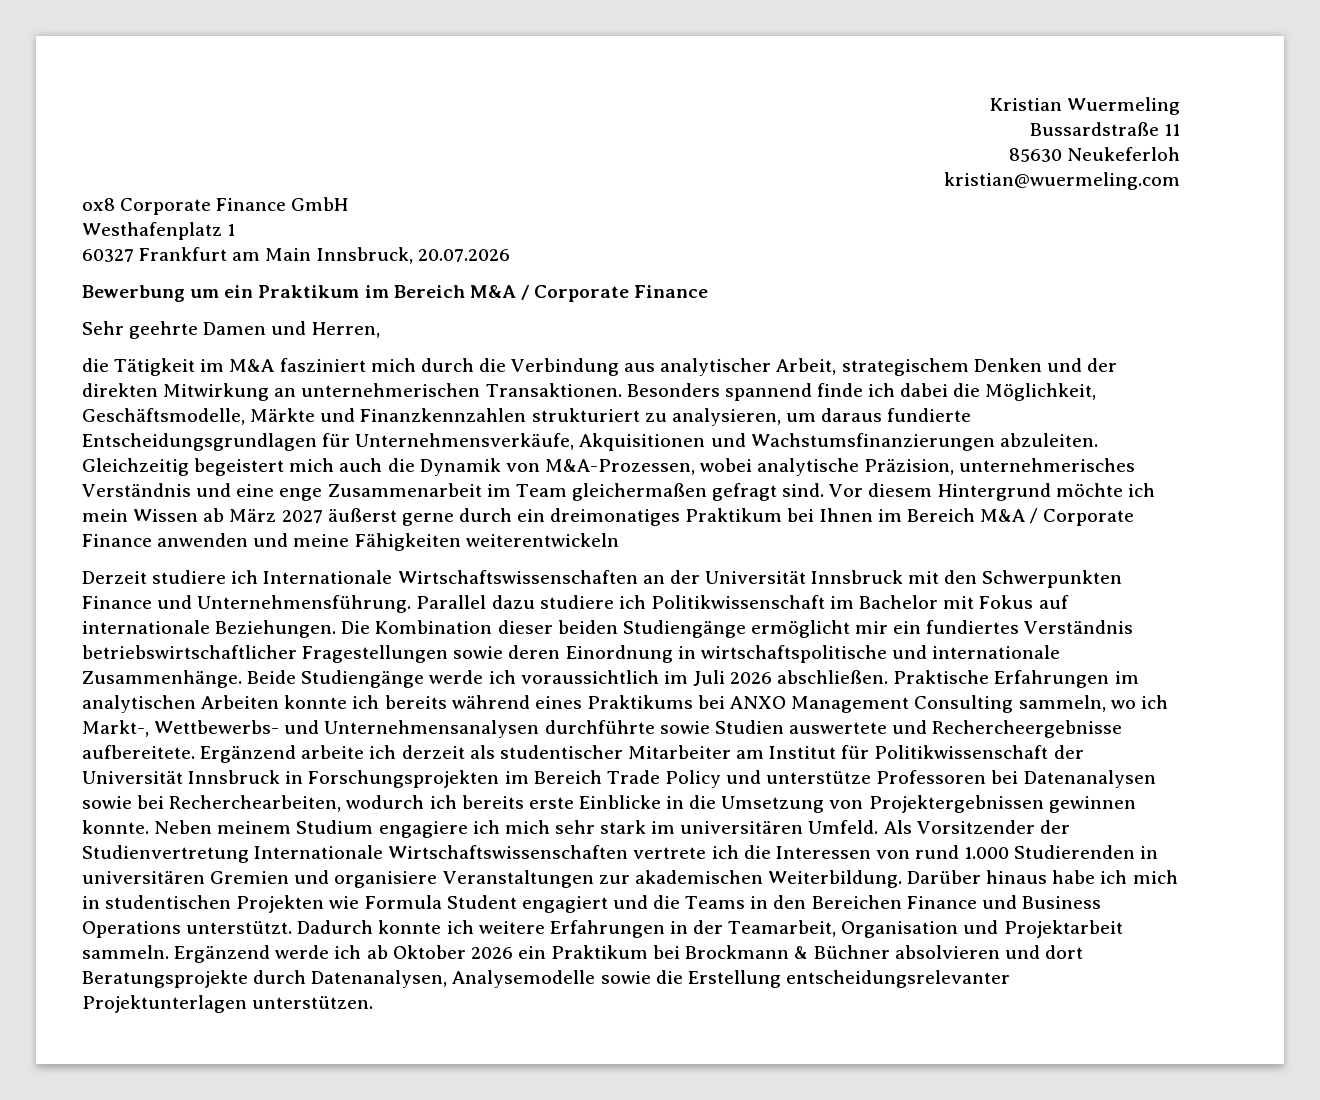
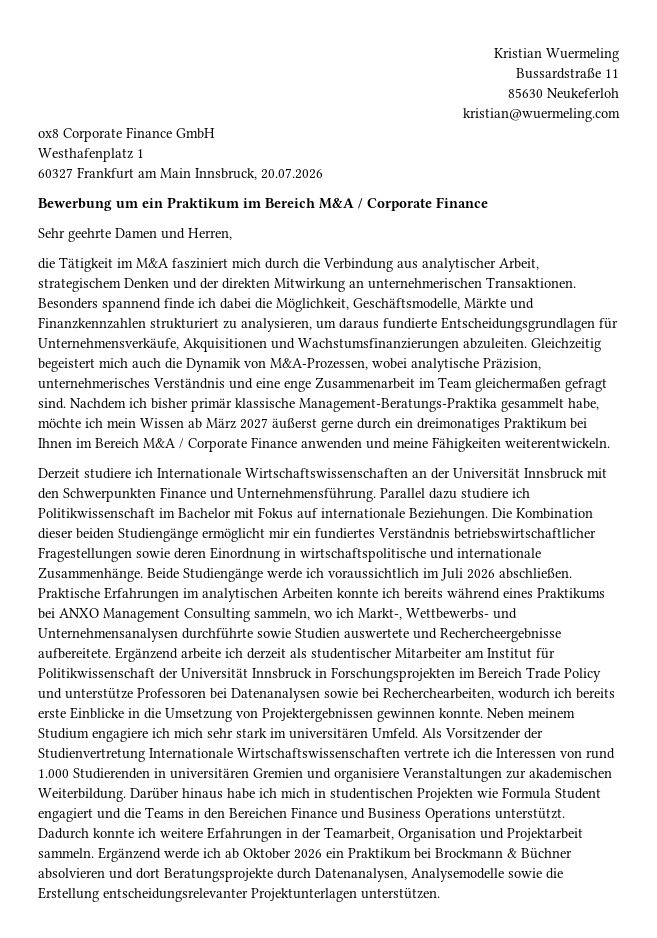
[829,483,1051,501] Vor diesem Hintergrund -> [70,398,599,412] Nachdem ich bisher primär klassische Management-Beratungs-Praktika gesammelt habe,
[465,533,619,547] weiterentwickeln -> [505,438,610,448] weiterentwickeln.

